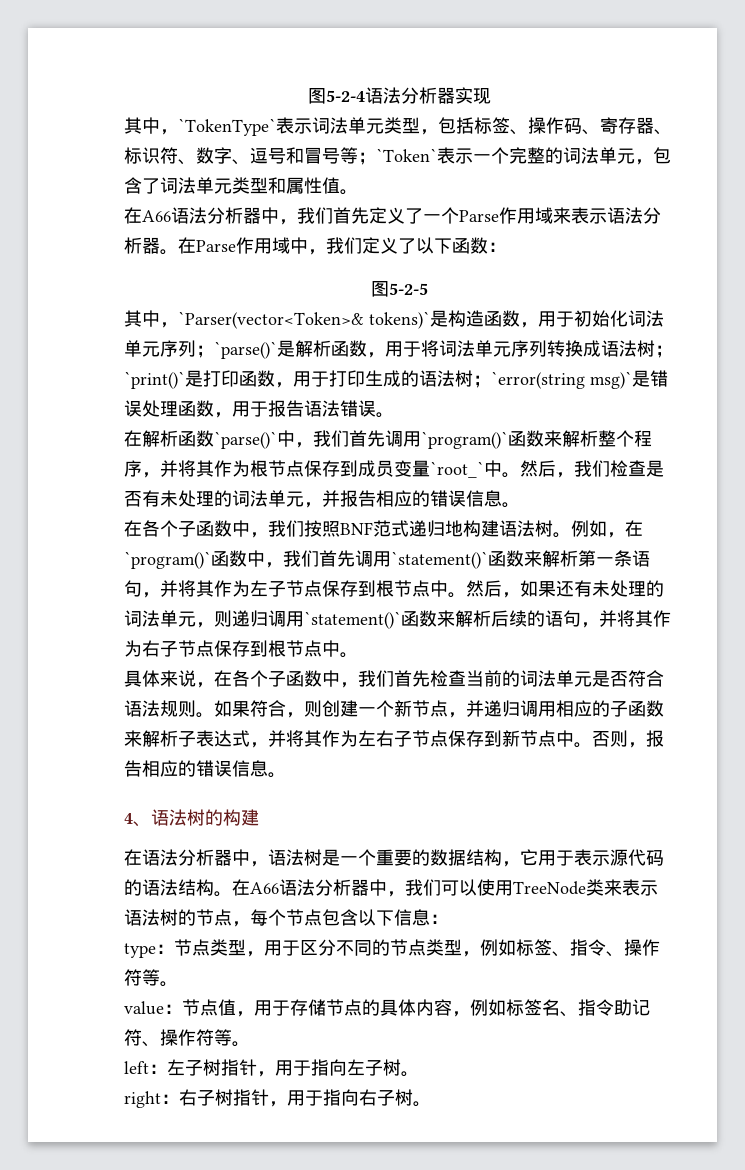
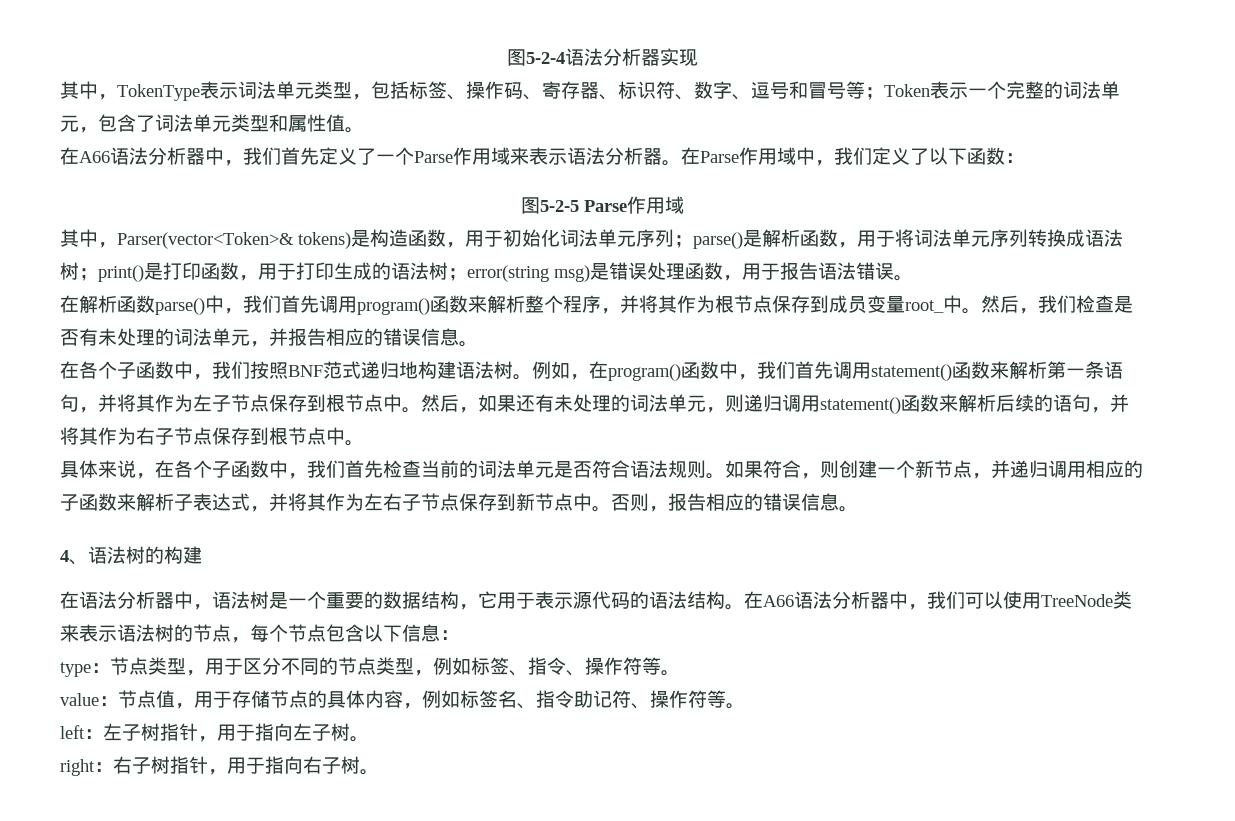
[178,118,276,136] `TokenType` -> [117,84,200,101] TokenType
[376,148,437,162] `Token` -> [884,84,930,97] Token
[124,310,430,329] // 其中，`Parser(vector<Token>& tokens)` -> [584,196,684,214] [60,229,351,249] Parse作用域 // 其中，Parser(vector<Token>& tokens)
[214,341,277,359] `parse()` -> [693,232,743,249] parse()
[124,371,185,389] `print()` -> [98,265,144,282] print()
[491,371,632,389] `error(string msg)` -> [467,265,590,282] error(string msg)
[214,430,508,449] `parse()`中，我们首先调用`program()` -> [155,295,430,315] parse()中，我们首先调用program()
[430,461,484,478] `root_` -> [905,300,944,313] root_
[124,551,211,569] `program()` -> [608,364,681,381] program()
[391,551,488,569] `statement()` -> [871,364,952,381] statement()
[304,611,401,629] `statement()` -> [820,397,901,414] statement()

